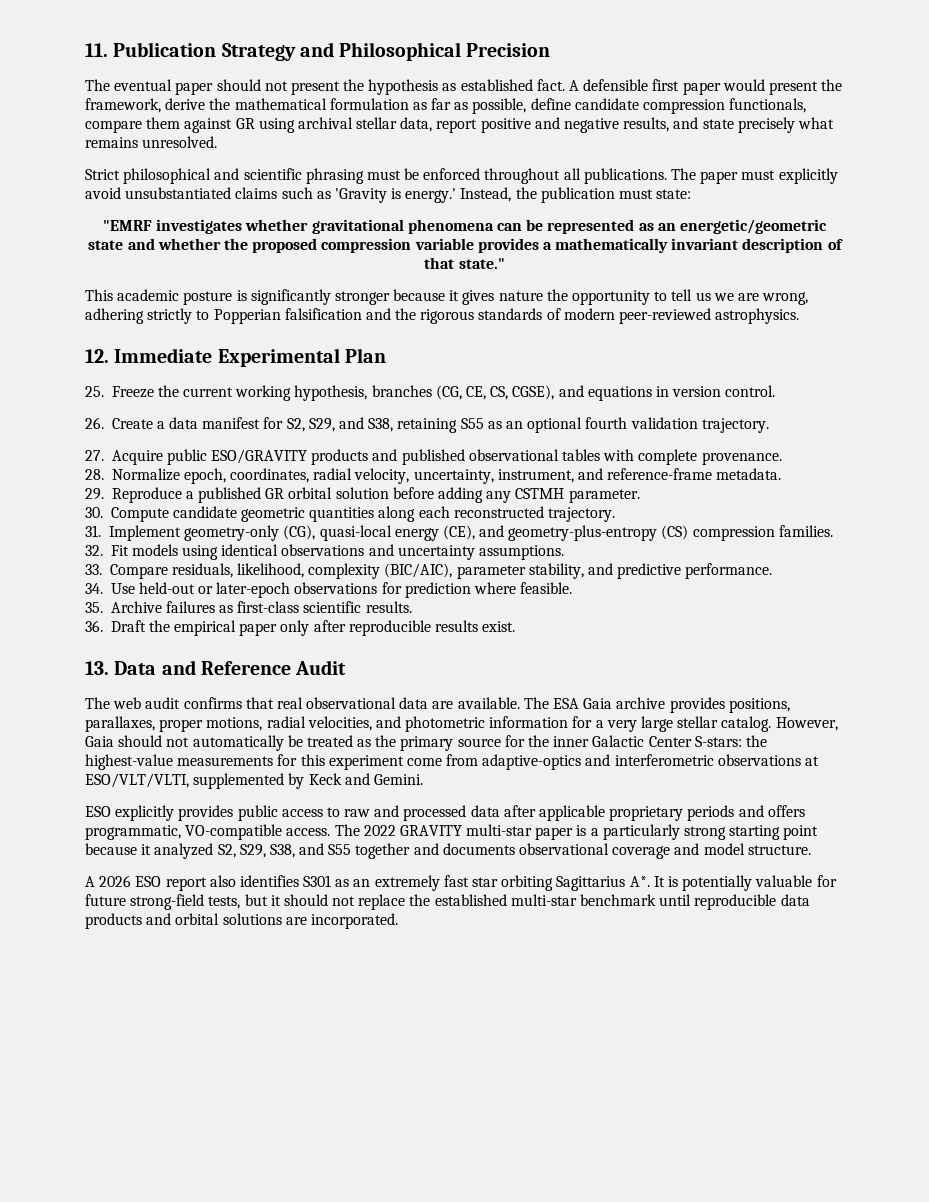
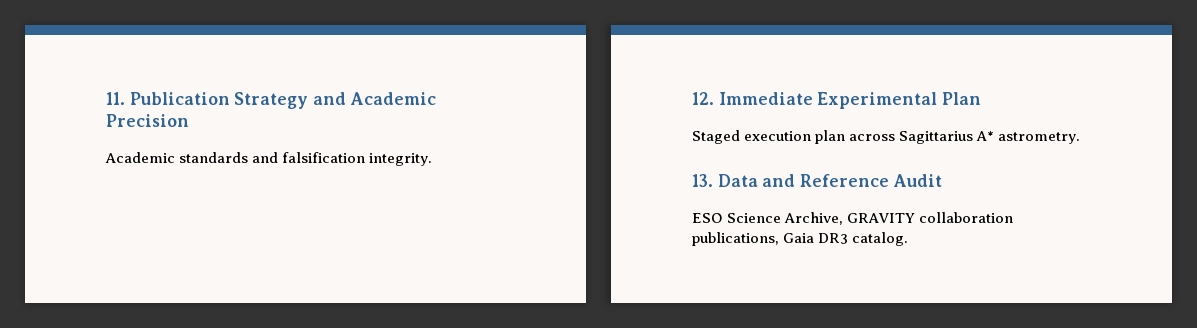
[339,42,462,61] Philosophical -> [349,92,436,105] Academic
[85,79,843,95] [85,98,807,114] [85,117,834,133] [85,136,218,148] [85,168,838,184] [85,187,692,203] [103,219,827,234] [88,238,843,253] [424,257,505,269] [85,289,809,305] [85,308,800,324] [85,348,386,367] [85,385,776,401] [85,417,769,433] [85,449,782,465] [85,468,782,484] [85,487,640,503] [85,506,616,522] [85,525,833,541] [85,544,565,560] [85,563,773,579] [85,582,573,598] [85,601,412,613] [85,620,516,636] The eventual paper should not present the hypothesis as established fact. A defensible first paper would present the framework, derive the mathematical formulation as far as possible, define candidate compression functionals, compare them against GR using archival stellar data, report positive and negative results, and state precisely what remains unresolved. // Strict philosophical and scientific phrasing must be enforced throughout all publications. The paper must explicitly avoid unsubstantiated claims such as 'Gravity is energy.' Instead, the publication must state: // "EMRF investigates whether gravitational phenomena can be represented as an energetic/geometric state and whether the proposed compression variable provides a mathematically invariant description of that state." // This academic posture is significantly stronger because it gives nature the opportunity to tell us we are wrong, adhering strictly to Popperian falsification and the rigorous standards of modern peer-reviewed astrophysics. // 12. Immediate Experimental Plan // 25. Freeze the current working hypothesis, branches (CG, CE, CS, CGSE), and equations in version control. // 26. Create a data manifest for S2, S29, and S38, retaining S55 as an optional fourth validation trajectory. // 27. Acquire public ESO/GRAVITY products and published observational tables with complete provenance. // 28. Normalize epoch, coordinates, radial velocity, uncertainty, instrument, and reference-frame metadata. // 29. Reproduce a published GR orbital solution before adding any CSTMH parameter. // 30. Compute candidate geometric quantities along each reconstructed trajectory. // 31. Implement geometry-only (CG), quasi-local energy (CE), and geometry-plus-entropy (CS) compression families. // 32. Fit models using identical observations and uncertainty assumptions. // 33. Compare residuals, likelihood, complexity (BIC/AIC), parameter stability, and predictive performance. // 34. Use held-out or later-epoch observations for prediction where feasible. // 35. Archive failures as first-class scientific results. // 36. Draft the empirical paper only after reproducible results exist. -> [105,152,433,166] [692,92,982,109] [692,130,1081,144] Academic standards and falsification integrity. // 12. Immediate Experimental Plan // Staged execution plan across Sagittarius A* astrometry.
[85,697,790,713] [85,716,838,732] [85,735,767,751] [85,754,820,770] [85,773,423,789] [85,805,805,821] [85,824,819,840] [85,843,811,859] [85,875,837,891] [85,894,810,910] [85,913,398,929] The web audit confirms that real observational data are available. The ESA Gaia archive provides positions, parallaxes, proper motions, radial velocities, and photometric information for a very large stellar catalog. However, Gaia should not automatically be treated as the primary source for the inner Galactic Center S-stars: the highest-value measurements for this experiment come from adaptive-optics and interferometric observations at ESO/VLT/VLTI, supplemented by Keck and Gemini. // ESO explicitly provides public access to raw and processed data after applicable proprietary periods and offers programmatic, VO-compatible access. The 2022 GRAVITY multi-star paper is a particularly strong starting point because it analyzed S2, S29, S38, and S55 together and documents observational coverage and model structure. // A 2026 ESO report also identifies S301 as an extremely fast star orbiting Sagittarius A*. It is potentially valuable for future strong-field tests, but it should not replace the established multi-star benchmark until reproducible data products and orbital solutions are incorporated. -> [692,212,1014,225] [692,232,909,246] ESO Science Archive, GRAVITY collaboration publications, Gaia DR3 catalog.

